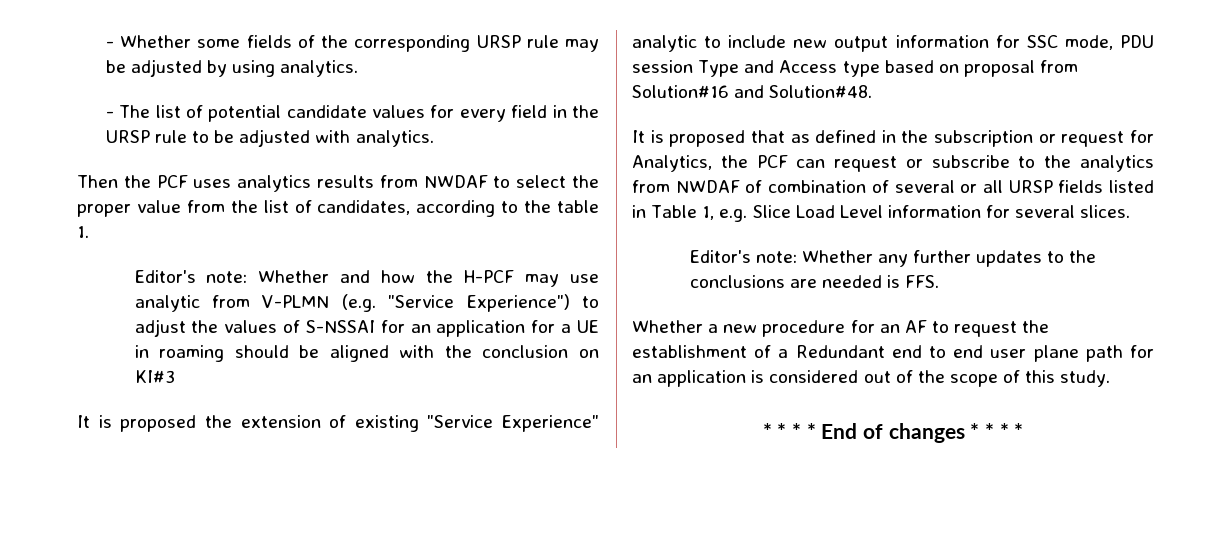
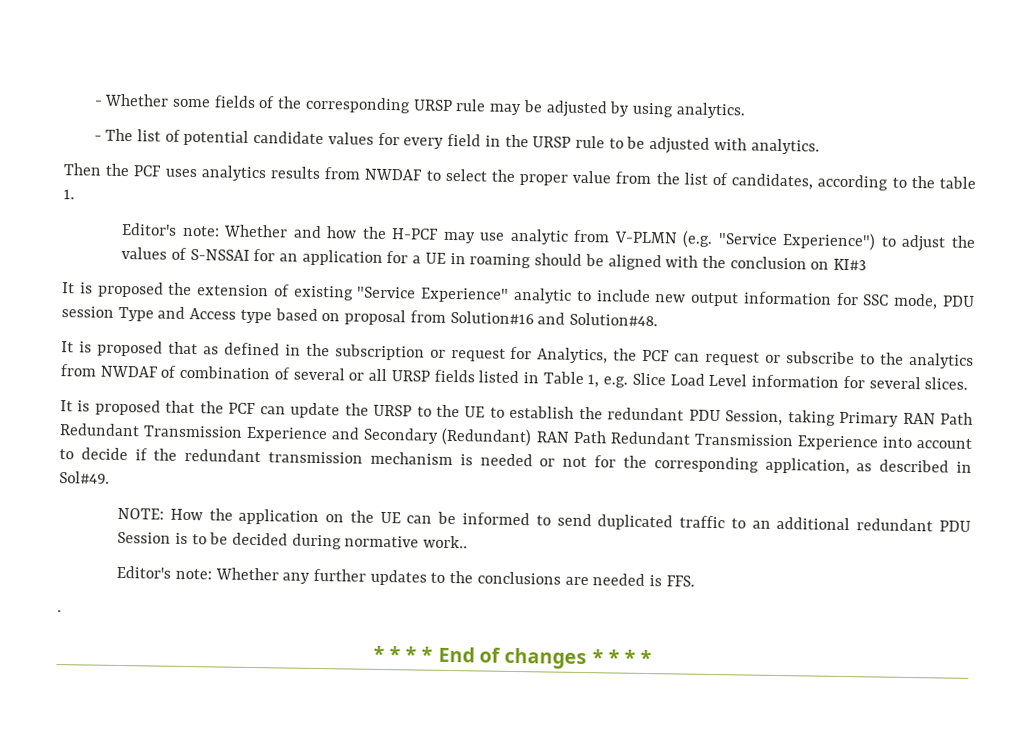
(1131, 211) none -> [60,399,974,427] [59,423,973,451] [59,447,973,475] [59,471,110,484] [117,507,972,532] [117,531,469,550] // It is proposed that the PCF can update the URSP to the UE to establish the redundant PDU Session, taking Primary RAN Path Redundant Transmission Experience and Secondary (Redundant) RAN Path Redundant Transmission Experience into account to decide if the redundant transmission mechanism is needed or not for the corresponding application, as described in Sol#49. // NOTE: How the application on the UE can be informed to send duplicated traffic to an additional redundant PDU Session is to be decided during normative work..
[632,320,1050,337] [632,345,1154,362] [632,370,1111,387] Whether a new procedure for an AF to request the establishment of a Redundant end to end user plane path for an application is considered out of the scope of this study. -> [57,610,62,613] .

